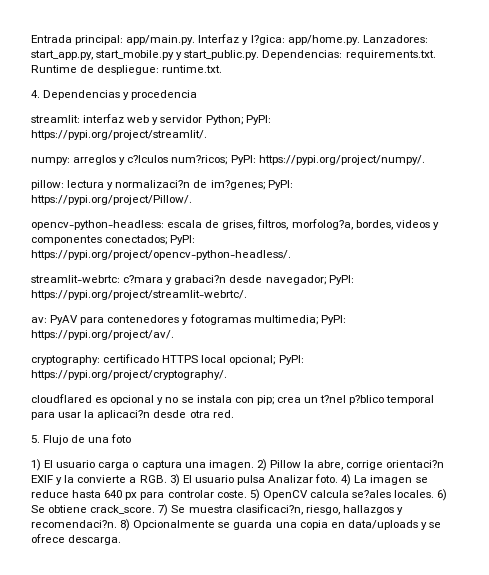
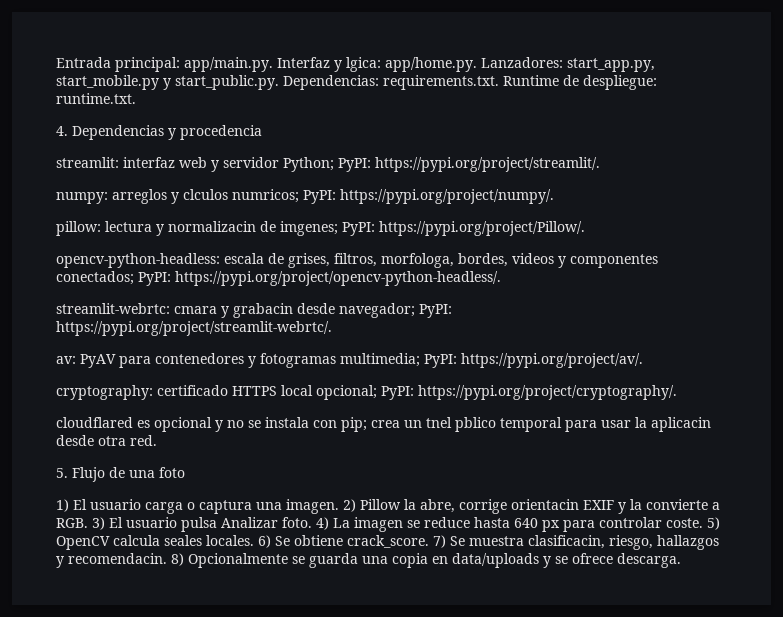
[250,35,285,45] l?gica: -> [346,57,381,72] lgica:
[127,155,228,165] c?lculos num?ricos; -> [183,189,299,203] clculos numricos;
[115,180,265,190] normalizaci?n de im?genes; -> [168,221,338,236] normalizacin de imgenes;
[291,219,353,230] morfolog?a, -> [381,253,454,268] morfologa,
[123,275,227,285] c?mara y grabaci?n -> [174,303,293,318] cmara y grabacin
[320,395,385,405] t?nel p?blico -> [426,417,496,432] tnel pblico
[97,410,151,420] aplicaci?n -> [651,417,711,432] aplicacin
[386,460,445,468] orientaci?n -> [511,499,579,510] orientacin
[352,490,392,498] se?ales -> [164,535,202,546] seales
[235,504,303,515] clasificaci?n, -> [528,535,605,549] clasificacin,
[31,520,117,528] recomendaci?n. -> [68,553,167,564] recomendacin.

